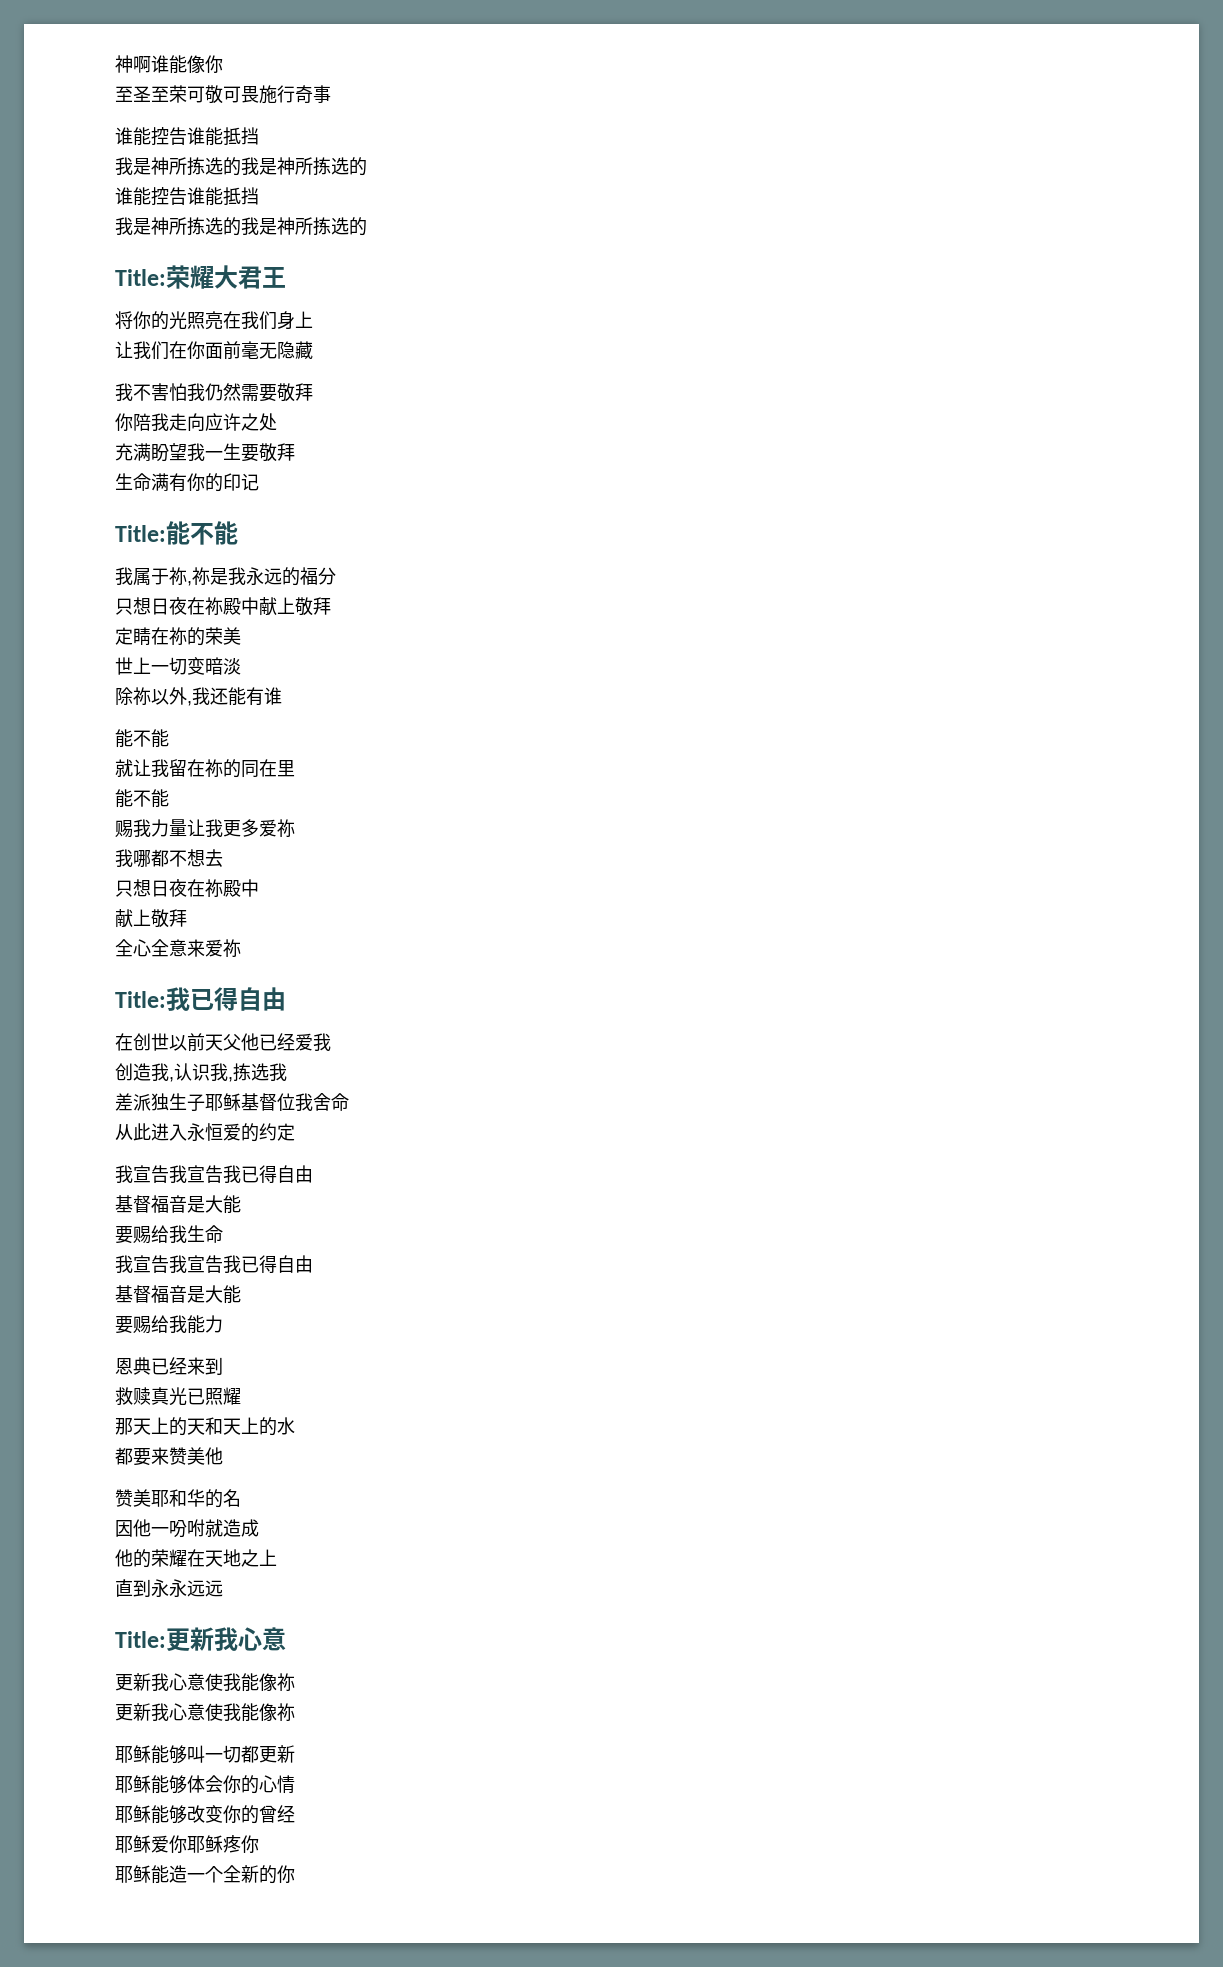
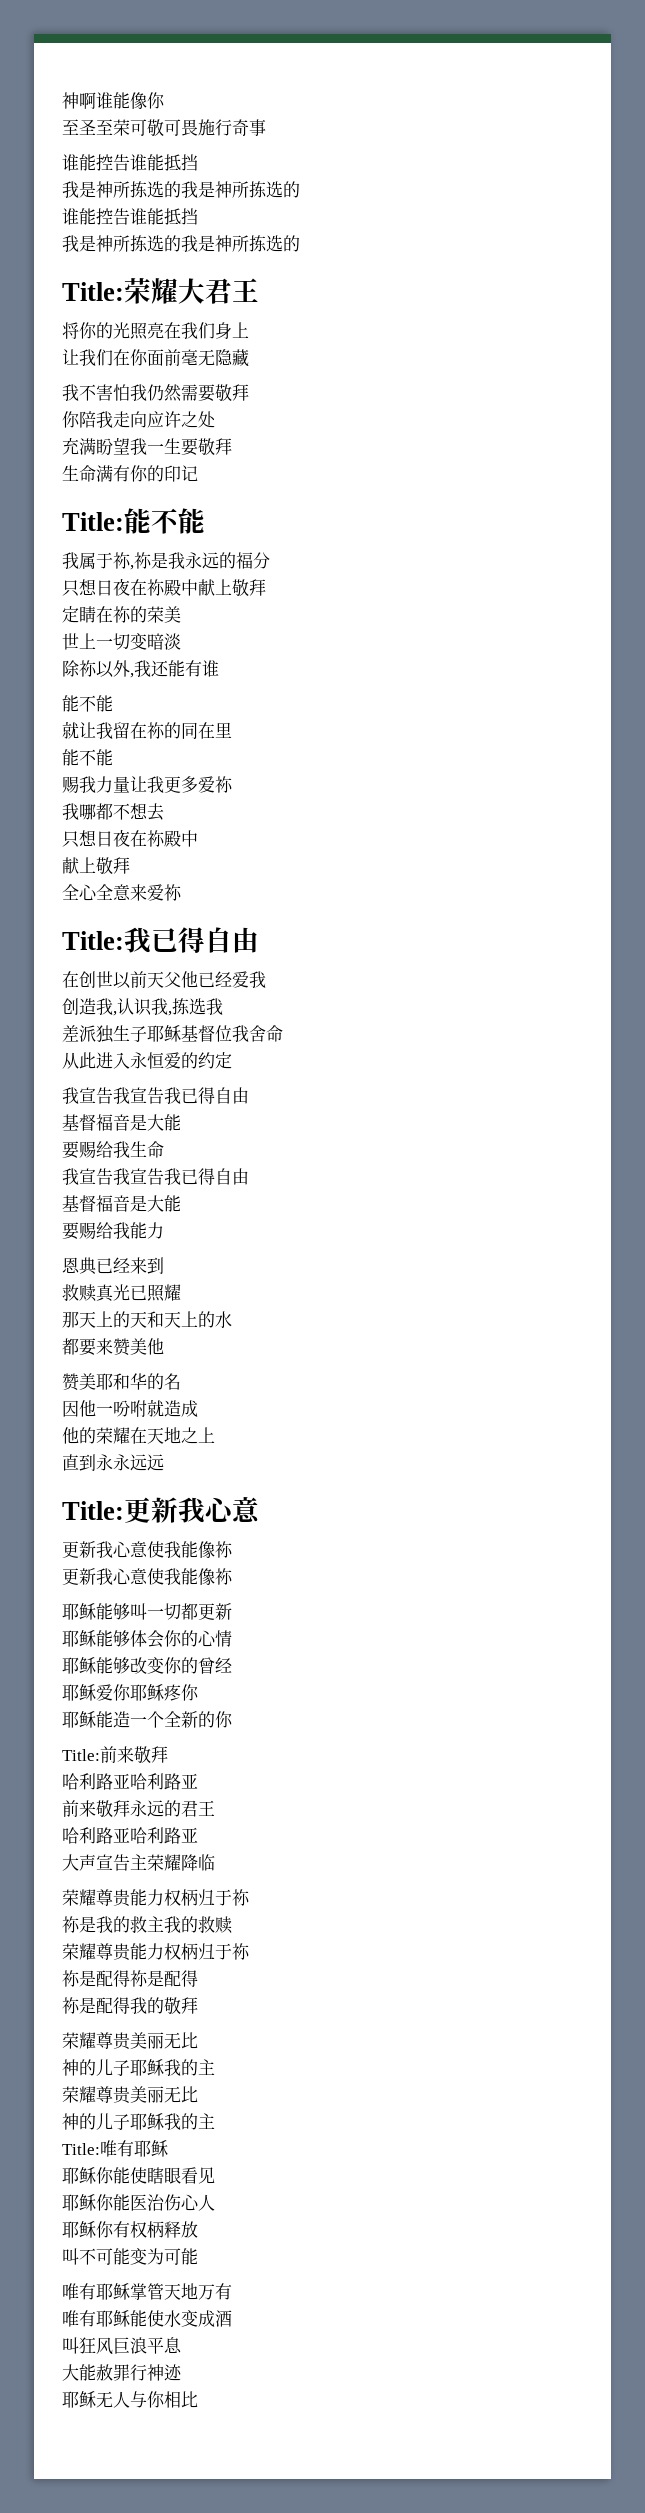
(295, 1874) none -> [62,1746,168,1764] [62,1773,198,1790] [62,1800,215,1818] [62,1827,198,1844] [62,1854,215,1871] [62,1889,250,1907] [62,1916,233,1934] [62,1943,250,1961] [62,1970,198,1987] [62,1997,198,2015] [62,2032,198,2050] [62,2059,215,2076] [62,2086,198,2104] [62,2113,215,2130] [62,2140,168,2157] [62,2167,215,2184] [62,2194,215,2211] [62,2221,198,2238] [62,2248,198,2265] [62,2283,232,2300] [62,2310,232,2327] [62,2337,182,2355] [62,2364,182,2381] [62,2391,198,2408] // Title:前来敬拜 // 哈利路亚哈利路亚 // 前来敬拜永远的君王 // 哈利路亚哈利路亚 // 大声宣告主荣耀降临 // 荣耀尊贵能力权柄归于祢 // 祢是我的救主我的救赎 // 荣耀尊贵能力权柄归于祢 // 祢是配得祢是配得 // 祢是配得我的敬拜 // 荣耀尊贵美丽无比 // 神的儿子耶稣我的主 // 荣耀尊贵美丽无比 // 神的儿子耶稣我的主 // Title:唯有耶稣 // 耶稣你能使瞎眼看见 // 耶稣你能医治伤心人 // 耶稣你有权柄释放 // 叫不可能变为可能 // 唯有耶稣掌管天地万有 // 唯有耶稣能使水变成酒 // 叫狂风巨浪平息 // 大能赦罪行神迹 // 耶稣无人与你相比

